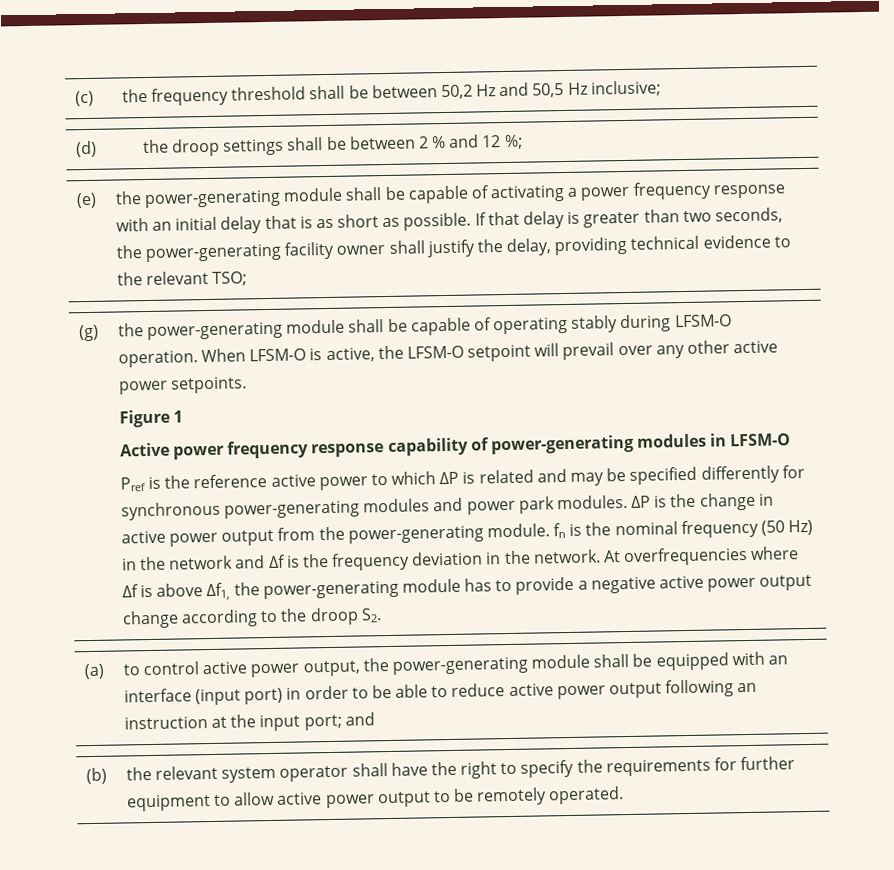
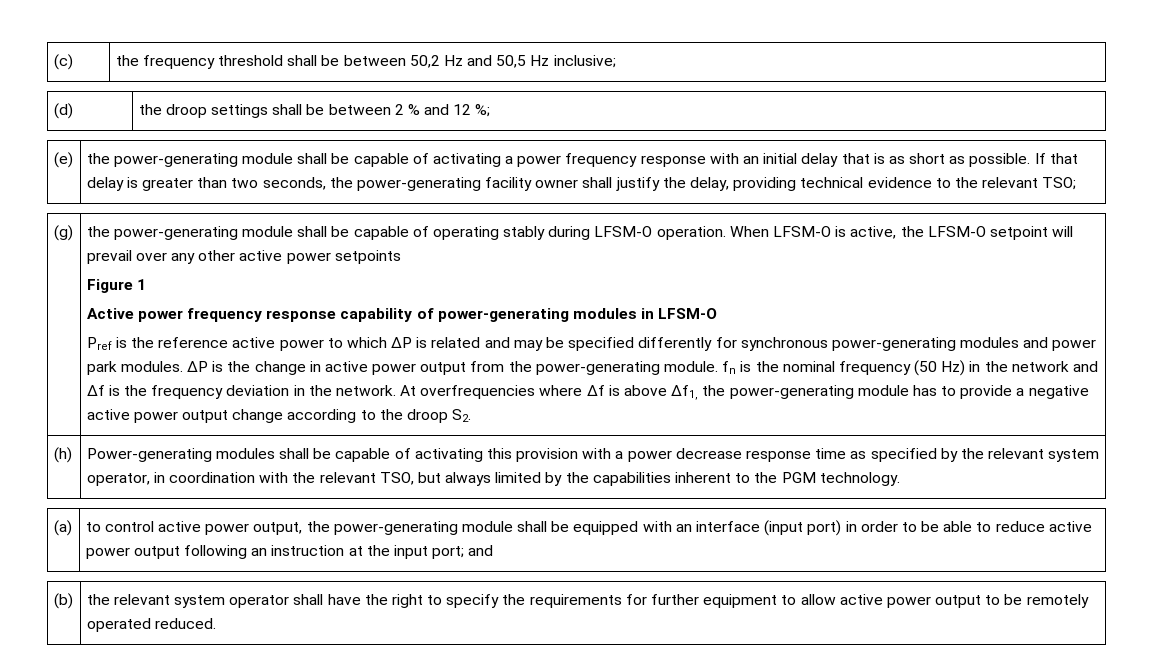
[170,376,248,394] setpoints. -> [334,250,401,264] setpoints
(382, 615) none -> [53,447,72,463] [86,448,1100,462] [86,472,900,486] // (h) | Power-generating modules shall be capable of activating this provision with a power decrease response time as specified by the relevant system operator, in coordination with the relevant TSO, but always limited by the capabilities inherent to the PGM technology.
[548,786,625,805] operated. -> [86,618,216,632] operated reduced.

